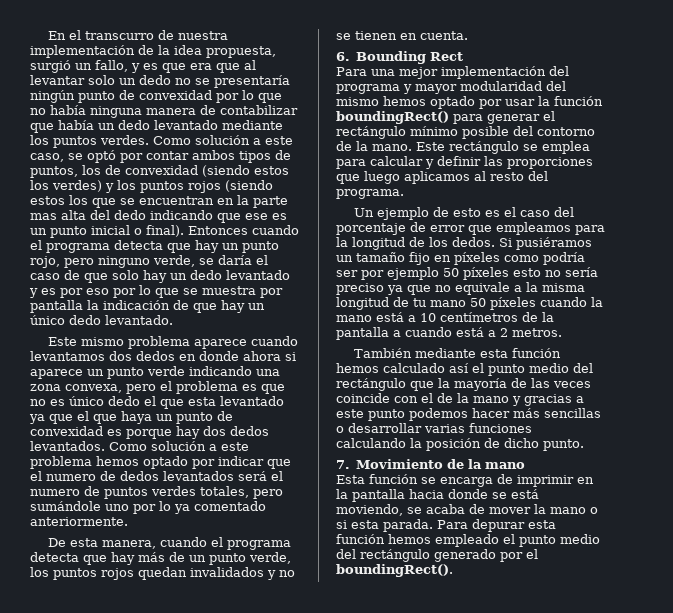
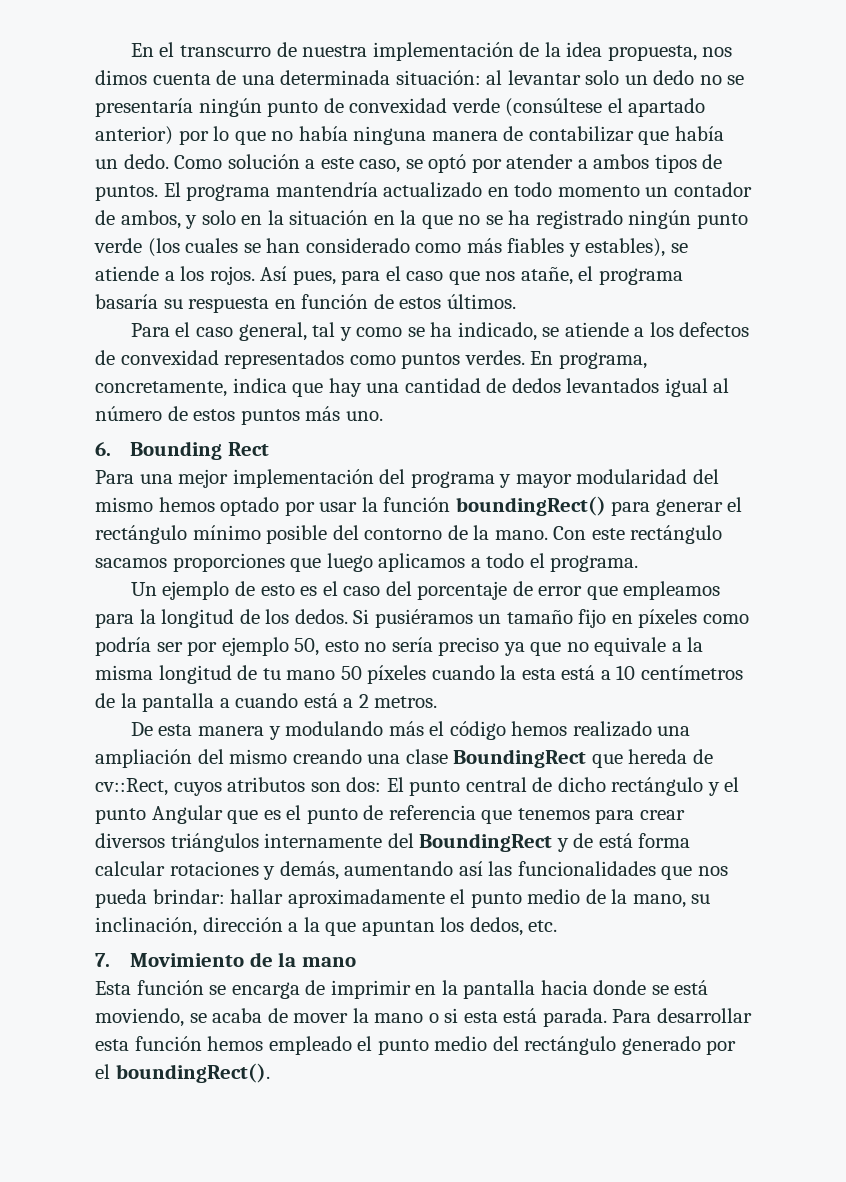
[30,60,240,73] surgió un fallo, y es que era que -> [702,47,733,57] [95,70,481,85] nos dimos cuenta de una determinada situación:
(212, 95) none -> [451,98,706,117] [95,126,173,145] verde (consúltese el apartado anterior)
[118,120,283,130] [30,135,149,148] dedo levantado mediante los puntos verdes. -> [123,154,169,169] dedo.
[146,151,189,160] contar -> [506,154,588,169] atender a
[30,165,289,178] [30,180,273,193] [30,195,288,208] [30,210,287,223] [30,225,299,238] [30,240,279,253] [30,255,268,268] [30,270,290,283] [29,285,283,298] [30,300,265,313] [30,315,173,325] [48,336,299,349] [30,351,296,361] [30,366,280,379] [30,381,285,394] [30,396,284,409] [29,411,233,424] [30,426,269,439] [30,441,249,451] [30,456,291,469] [30,471,283,481] [30,486,283,499] [30,501,266,514] [30,517,128,526] [48,537,292,550] [30,552,291,565] [30,567,295,580] [336,31,468,40] puntos, los de convexidad (siendo estos los verdes) y los puntos rojos (siendo estos los que se encuentran en la parte mas alta del dedo indicando que ese es un punto inicial o final). Entonces cuando el programa detecta que hay un punto rojo, pero ninguno verde, se daría el caso de que solo hay un dedo levantado y es por eso por lo que se muestra por pantalla la indicación de que hay un único dedo levantado. // Este mismo problema aparece cuando levantamos dos dedos en donde ahora si aparece un punto verde indicando una zona convexa, pero el problema es que no es único dedo el que esta levantado ya que el que haya un punto de convexidad es porque hay dos dedos levantados. Como solución a este problema hemos optado por indicar que el numero de dedos levantados será el numero de puntos verdes totales, pero sumándole uno por lo ya comentado anteriormente. // De esta manera, cuando el programa detecta que hay más de un punto verde, los puntos rojos quedan invalidados y no se tienen en cuenta. -> [95,182,752,201] [95,210,749,229] [94,238,688,257] [95,266,683,285] [95,294,516,313] [130,322,750,341] [95,350,647,369] [95,378,730,397] [95,406,383,425] puntos. El programa mantendría actualizado en todo momento un contador de ambos, y solo en la situación en la que no se ha registrado ningún punto verde (los cuales se han considerado como más fiables y estables), se atiende a los rojos. Así pues, para el caso que nos atañe, el programa basaría su respuesta en función de estos últimos. // Para el caso general, tal y como se ha indicado, se atiende a los defectos de convexidad representados como puntos verdes. En programa, concretamente, indica que hay una cantidad de dedos levantados igual al número de estos puntos más uno.
[416,141,590,154] [336,156,503,169] Este rectángulo se emplea para calcular y definir las -> [553,525,723,544] [95,558,167,568] Con este rectángulo sacamos
[474,171,548,181] al resto del -> [470,553,545,568] a todo el
[443,267,509,280] 50 píxeles -> [294,638,320,656] 50,
[336,315,372,322] mano -> [521,668,556,680] esta
[354,348,562,358] [336,363,593,376] [336,378,591,391] [336,393,584,406] [336,408,601,421] [336,423,532,433] [336,438,584,451] También mediante esta función hemos calculado así el punto medio del rectángulo que la mayoría de las veces coincide con el de la mano y gracias a este punto podemos hacer más sencillas o desarrollar varias funciones calculando la posición de dicho punto. -> [130,721,691,740] [95,749,713,768] [95,777,740,796] [95,805,685,824] [95,833,691,852] [95,861,728,880] [95,889,711,908] [95,917,558,936] De esta manera y modulando más el código hemos realizado una ampliación del mismo creando una clase BoundingRect que hereda de cv::Rect, cuyos atributos son dos: El punto central de dicho rectángulo y el punto Angular que es el punto de referencia que tenemos para crear diversos triángulos internamente del BoundingRect y de está forma calcular rotaciones y demás, aumentando así las funcionalidades que nos pueda brindar: hallar aproximadamente el punto medio de la mano, su inclinación, dirección a la que apuntan los dedos, etc.
(379, 524) none -> [503,1008,538,1023] está
[472,519,525,532] depurar -> [656,1008,752,1023] desarrollar

